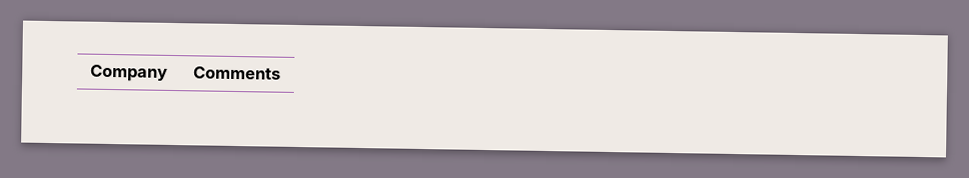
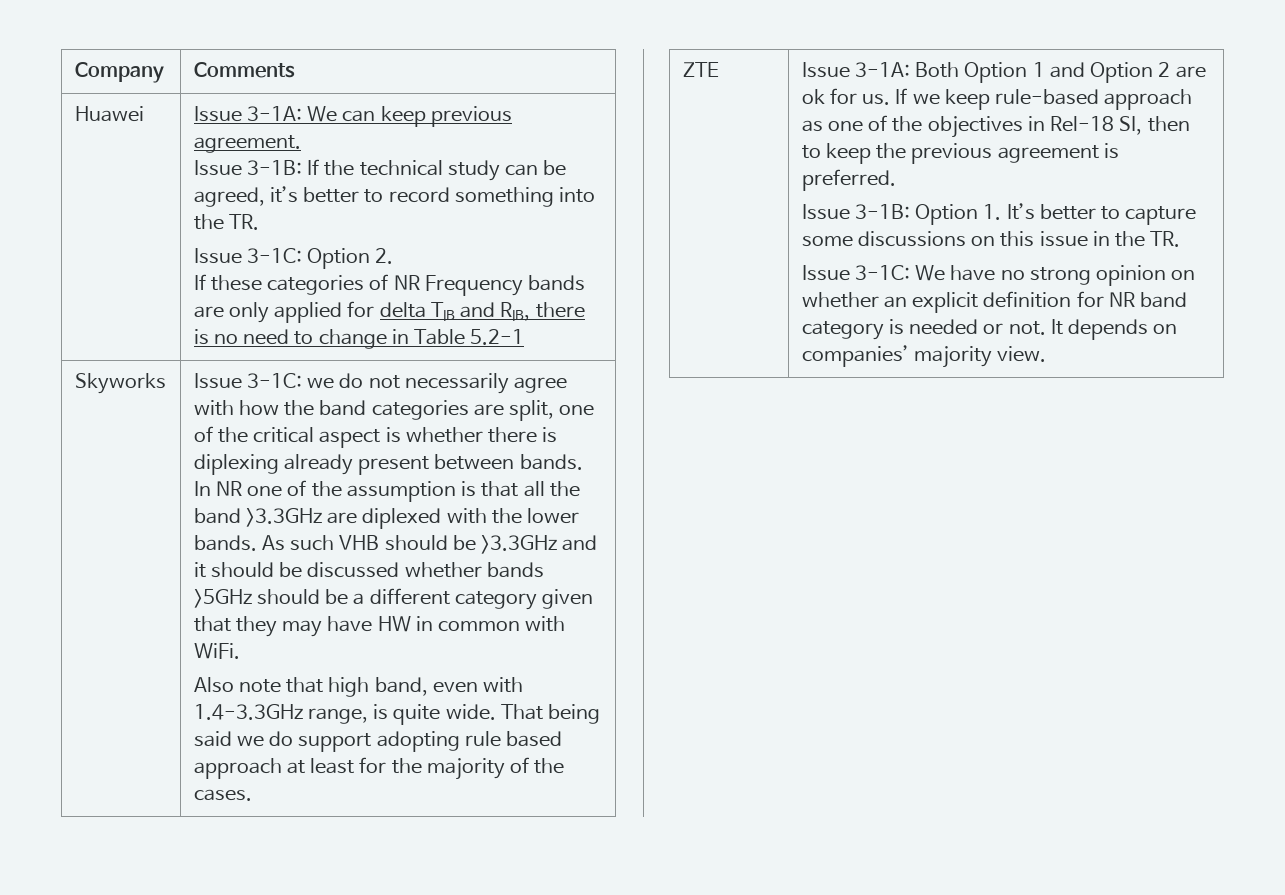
(281, 73) none -> [74,106,144,122] [193,106,512,127] [193,135,301,153] [193,159,567,181] [193,186,596,207] [193,214,259,230] [193,248,394,269] [193,274,586,296] [193,301,585,323] [193,329,525,349] [74,373,166,394] [193,373,568,394] [193,400,595,421] [193,426,558,448] [193,454,583,475] [193,480,580,502] [193,508,580,529] [193,535,598,554] [193,562,544,578] [193,588,594,610] [193,616,566,637] [193,643,240,659] [193,677,524,697] [193,704,601,725] [193,731,563,752] [193,757,565,780] [193,789,252,801] [682,62,719,77] [801,62,1206,83] [801,88,1193,110] [801,115,1190,138] [801,143,1119,164] [801,169,896,191] [801,203,1197,225] [801,231,1181,247] [801,265,1196,286] [801,291,1188,313] [801,319,1178,340] [801,345,1047,368] // Huawei | Issue 3-1A: We can keep previous agreement. // Issue 3-1B: If the technical study can be agreed, it’s better to record something into the TR. // Issue 3-1C: Option 2. // If these categories of NR Frequency bands are only applied for delta TIB and RIB, there is no need to change in Table 5.2-1 // Skyworks | Issue 3-1C: we do not necessarily agree with how the band categories are split, one of the critical aspect is whether there is diplexing already present between bands. In NR one of the assumption is that all the band >3.3GHz are diplexed with the lower bands. As such VHB should be >3.3GHz and it should be discussed whether bands >5GHz should be a different category given that they may have HW in common with WiFi. // Also note that high band, even with 1.4-3.3GHz range, is quite wide. That being said we do support adopting rule based approach at least for the majority of the cases. // ZTE | Issue 3-1A: Both Option 1 and Option 2 are ok for us. If we keep rule-based approach as one of the objectives in Rel-18 SI, then to keep the previous agreement is preferred. // Issue 3-1B: Option 1. It’s better to capture some discussions on this issue in the TR. // Issue 3-1C: We have no strong opinion on whether an explicit definition for NR band category is needed or not. It depends on companies’ majority view.

